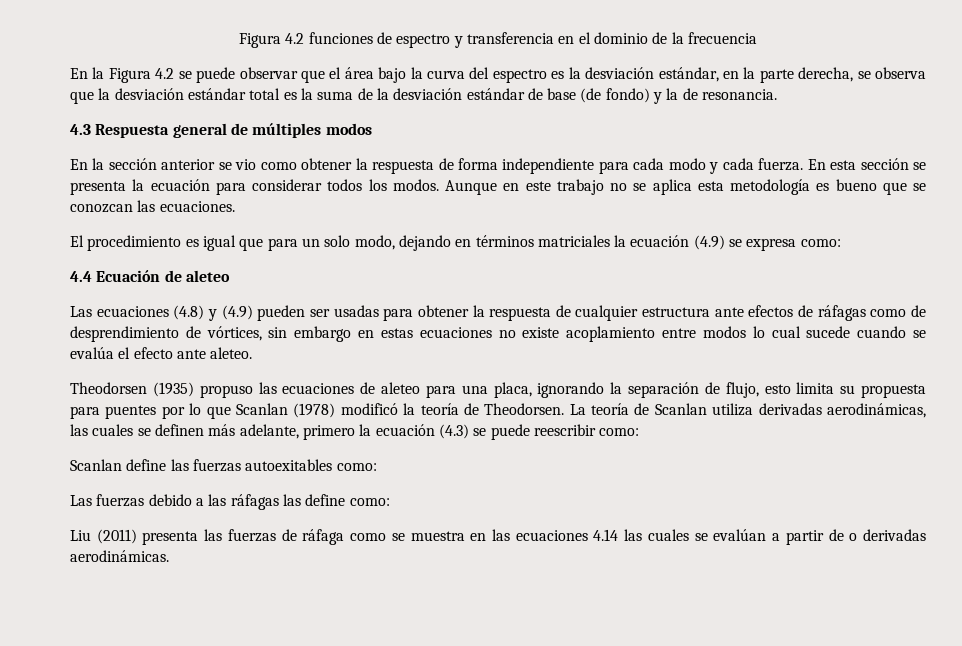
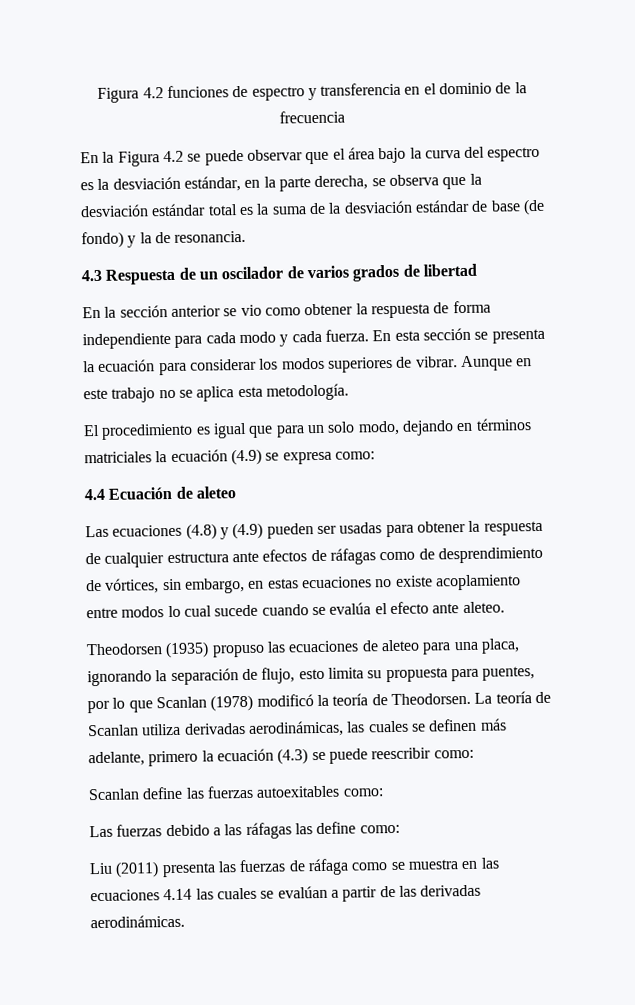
[172,123,372,138] general de múltiples modos -> [178,263,477,282] de un oscilador de varios grados de libertad
[327,179,439,191] todos los modos. -> [259,356,458,373] los modos superiores de vibrar.
[730,179,926,195] [70,200,235,213] metodología es bueno que se conozcan las ecuaciones. -> [265,383,349,401] metodología.
[294,326,352,342] embargo -> [184,578,245,594] embargo,
[105,405,157,419] puentes -> [482,666,536,681] puentes,
[849,533,858,541] o -> [398,885,417,897] las

